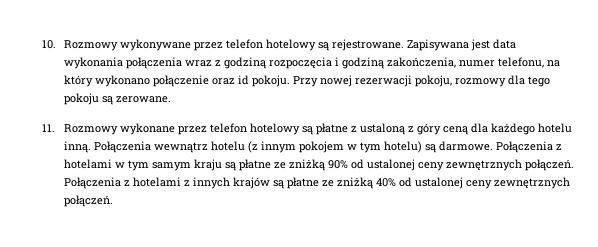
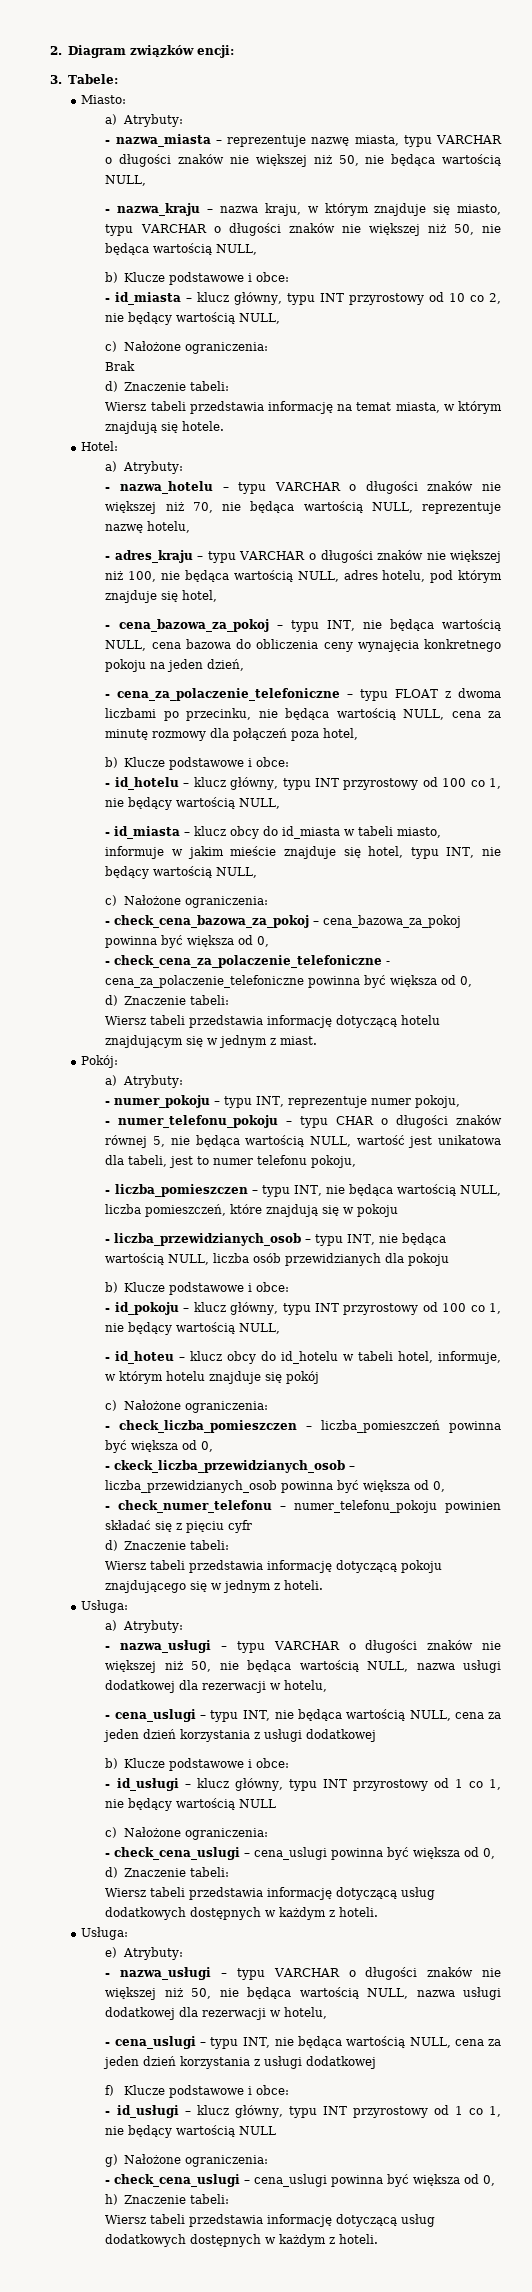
[42,39,516,51] [63,57,560,69] [63,75,550,87] [63,93,171,105] [42,123,572,135] [63,141,562,153] [63,159,574,171] [63,177,570,189] [63,195,113,207] 10. Rozmowy wykonywane przez telefon hotelowy są rejestrowane. Zapisywana jest data wykonania połączenia wraz z godziną rozpoczęcia i godziną zakończenia, numer telefonu, na który wykonano połączenie oraz id pokoju. Przy nowej rezerwacji pokoju, rozmowy dla tego pokoju są zerowane. // 11. Rozmowy wykonane przez telefon hotelowy są płatne z ustaloną z góry ceną dla każdego hotelu inną. Połączenia wewnątrz hotelu (z innym pokojem w tym hotelu) są darmowe. Połączenia z hotelami w tym samym kraju są płatne ze zniżką 90% od ustalonej ceny zewnętrznych połączeń. Połączenia z hotelami z innych krajów są płatne ze zniżką 40% od ustalonej ceny zewnętrznych połączeń. -> [49,45,235,58] [49,74,119,84] [80,95,126,104] [105,114,184,127] [105,134,502,147] [105,154,502,167] [105,175,147,186] [105,203,502,216] [105,223,502,236] [105,243,258,255] [105,272,290,285] [105,292,502,305] [105,312,281,325] [105,341,269,354] [105,361,136,371] [105,381,230,392] [105,401,502,414] [105,421,225,434] [80,441,118,451] [105,461,184,474] [105,481,501,494] [105,501,501,514] [105,521,191,533] [105,550,501,563] [105,570,503,583] [105,590,218,603] [105,619,501,632] [105,639,501,652] [105,659,245,672] [105,688,502,701] [105,708,501,721] [105,728,359,741] [105,757,290,770] [105,777,502,790] [105,797,281,810] [105,826,442,839] [105,846,501,859] [105,866,258,879] [105,895,269,908] [105,915,462,928] [105,935,270,948] [105,955,391,968] [105,975,473,988] [105,995,230,1006] [105,1015,441,1028] [105,1035,318,1048] [80,1055,118,1068] [105,1075,184,1088] [105,1095,461,1108] [105,1115,503,1128] [105,1135,501,1148] [105,1155,357,1168] [105,1184,501,1197] [105,1204,399,1217] [105,1233,447,1246] [105,1253,450,1266] [105,1282,290,1295] [105,1302,502,1315] [105,1322,281,1335] [105,1351,501,1364] [105,1371,320,1384] [105,1400,269,1413] [105,1420,501,1433] [105,1440,214,1453] [105,1460,356,1473] [105,1480,446,1493] [105,1500,501,1513] [105,1520,253,1533] [105,1540,230,1551] [105,1560,443,1573] [105,1580,324,1593] [80,1600,128,1613] [105,1620,184,1633] [105,1640,501,1653] [105,1660,501,1673] [105,1680,328,1693] [105,1709,502,1722] [103,1729,377,1742] [105,1758,290,1771] [105,1778,501,1791] [105,1798,277,1811] [105,1827,269,1840] [105,1847,496,1860] [105,1867,230,1878] [105,1887,436,1900] [105,1907,379,1920] [80,1927,128,1940] [105,1947,184,1960] [105,1967,501,1980] [105,1987,501,2000] [105,2007,328,2020] [105,2036,502,2049] [103,2056,377,2069] [105,2085,290,2098] [105,2105,501,2118] [105,2125,277,2138] [105,2154,269,2167] [105,2174,496,2187] [105,2194,230,2205] [105,2214,436,2227] [105,2234,379,2247] 2. Diagram związków encji: // 3. Tabele: // Miasto: // a) Atrybuty: // - nazwa_miasta – reprezentuje nazwę miasta, typu VARCHAR o długości znaków nie większej niż 50, nie będąca wartością NULL, // - nazwa_kraju – nazwa kraju, w którym znajduje się miasto, typu VARCHAR o długości znaków nie większej niż 50, nie będąca wartością NULL, // b) Klucze podstawowe i obce: // - id_miasta – klucz główny, typu INT przyrostowy od 10 co 2, nie będący wartością NULL, // c) Nałożone ograniczenia: // Brak // d) Znaczenie tabeli: // Wiersz tabeli przedstawia informację na temat miasta, w którym znajdują się hotele. // Hotel: // a) Atrybuty: // - nazwa_hotelu – typu VARCHAR o długości znaków nie większej niż 70, nie będąca wartością NULL, reprezentuje nazwę hotelu, // - adres_kraju – typu VARCHAR o długości znaków nie większej niż 100, nie będąca wartością NULL, adres hotelu, pod którym znajduje się hotel, // - cena_bazowa_za_pokoj – typu INT, nie będąca wartością NULL, cena bazowa do obliczenia ceny wynajęcia konkretnego pokoju na jeden dzień, // - cena_za_polaczenie_telefoniczne – typu FLOAT z dwoma liczbami po przecinku, nie będąca wartością NULL, cena za minutę rozmowy dla połączeń poza hotel, // b) Klucze podstawowe i obce: // - id_hotelu – klucz główny, typu INT przyrostowy od 100 co 1, nie będący wartością NULL, // - id_miasta – klucz obcy do id_miasta w tabeli miasto, informuje w jakim mieście znajduje się hotel, typu INT, nie będący wartością NULL, // c) Nałożone ograniczenia: // - check_cena_bazowa_za_pokoj – cena_bazowa_za_pokoj powinna być większa od 0, // - check_cena_za_polaczenie_telefoniczne - cena_za_polaczenie_telefoniczne powinna być większa od 0, // d) Znaczenie tabeli: // Wiersz tabeli przedstawia informację dotyczącą hotelu znajdującym się w jednym z miast. // Pokój: // a) Atrybuty: // - numer_pokoju – typu INT, reprezentuje numer pokoju, // - numer_telefonu_pokoju – typu CHAR o długości znaków równej 5, nie będąca wartością NULL, wartość jest unikatowa dla tabeli, jest to numer telefonu pokoju, // - liczba_pomieszczen – typu INT, nie będąca wartością NULL, liczba pomieszczeń, które znajdują się w pokoju // - liczba_przewidzianych_osob – typu INT, nie będąca wartością NULL, liczba osób przewidzianych dla pokoju // b) Klucze podstawowe i obce: // - id_pokoju – klucz główny, typu INT przyrostowy od 100 co 1, nie będący wartością NULL, // - id_hoteu – klucz obcy do id_hotelu w tabeli hotel, informuje, w którym hotelu znajduje się pokój // c) Nałożone ograniczenia: // - check_liczba_pomieszczen – liczba_pomieszczeń powinna być większa od 0, // - ckeck_liczba_przewidzianych_osob – liczba_przewidzianych_osob powinna być większa od 0, // - check_numer_telefonu – numer_telefonu_pokoju powinien składać się z pięciu cyfr // d) Znaczenie tabeli: // Wiersz tabeli przedstawia informację dotyczącą pokoju znajdującego się w jednym z hoteli. // Usługa: // a) Atrybuty: // - nazwa_usługi – typu VARCHAR o długości znaków nie większej niż 50, nie będąca wartością NULL, nazwa usługi dodatkowej dla rezerwacji w hotelu, // - cena_uslugi – typu INT, nie będąca wartością NULL, cena za jeden dzień korzystania z usługi dodatkowej // b) Klucze podstawowe i obce: // - id_usługi – klucz główny, typu INT przyrostowy od 1 co 1, nie będący wartością NULL // c) Nałożone ograniczenia: // - check_cena_uslugi – cena_uslugi powinna być większa od 0, // d) Znaczenie tabeli: // Wiersz tabeli przedstawia informację dotyczącą usług dodatkowych dostępnych w każdym z hoteli. // Usługa: // e) Atrybuty: // - nazwa_usługi – typu VARCHAR o długości znaków nie większej niż 50, nie będąca wartością NULL, nazwa usługi dodatkowej dla rezerwacji w hotelu, // - cena_uslugi – typu INT, nie będąca wartością NULL, cena za jeden dzień korzystania z usługi dodatkowej // f) Klucze podstawowe i obce: // - id_usługi – klucz główny, typu INT przyrostowy od 1 co 1, nie będący wartością NULL // g) Nałożone ograniczenia: // - check_cena_uslugi – cena_uslugi powinna być większa od 0, // h) Znaczenie tabeli: // Wiersz tabeli przedstawia informację dotyczącą usług dodatkowych dostępnych w każdym z hoteli.

